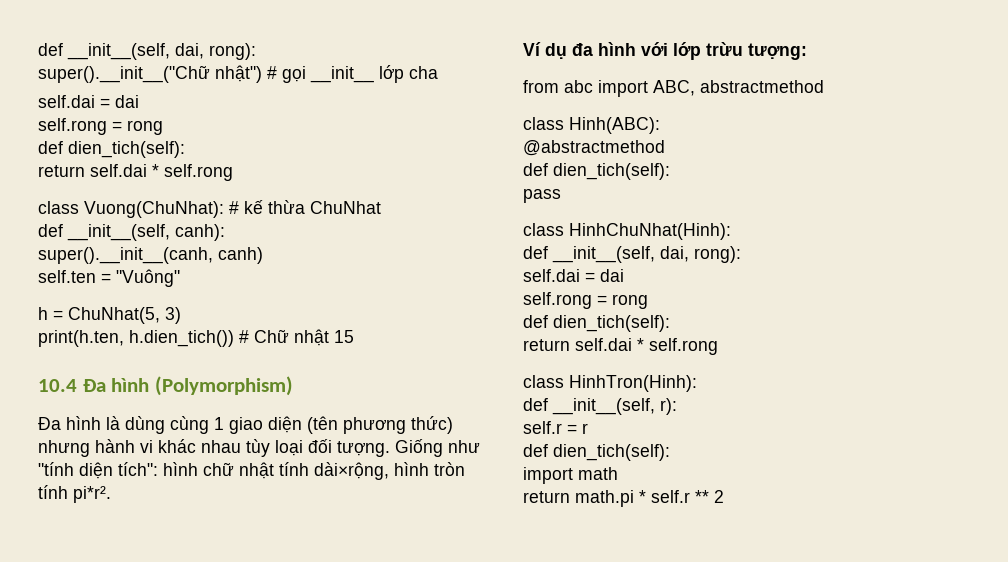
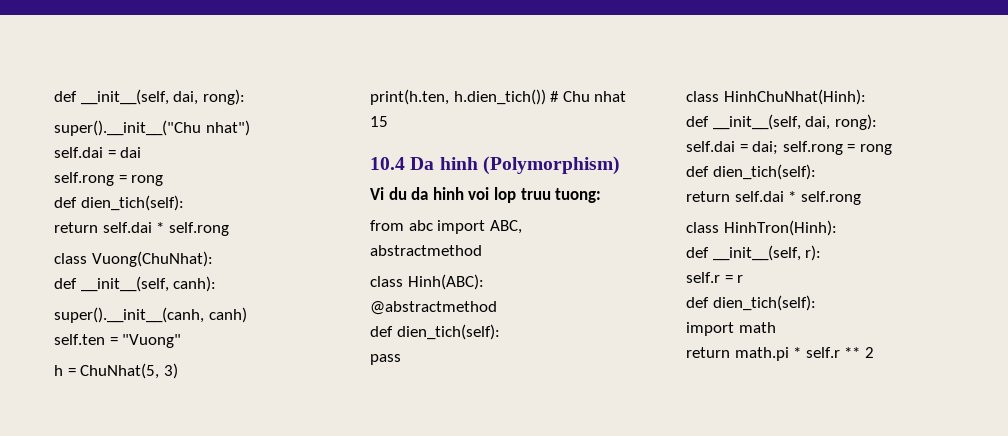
[38,43,256,60] [38,65,438,83] def __init__(self, dai, rong): // super().__init__("Chữ nhật") # gọi __init__ lớp cha -> [54,89,245,105] [54,120,250,136] def __init__(self, dai, rong): // super().__init__("Chu nhat")
[229,200,381,214] # kế thừa ChuNhat -> (213, 259) none
[116,269,180,287] "Vuông" -> [122,334,182,348] "Vuong"
[254,329,329,346] Chữ nhật -> [562,91,627,102] Chu nhat
[82,378,150,392] Đa hình -> [410,157,478,170] Da hinh
[38,416,453,434] [38,439,480,457] [38,462,465,480] [38,485,111,503] [523,42,807,60] Đa hình là dùng cùng 1 giao diện (tên phương thức) nhưng hành vi khác nhau tùy loại đối tượng. Giống như "tính diện tích": hình chữ nhật tính dài×rộng, hình tròn tính pi*r². // Ví dụ đa hình với lớp trừu tượng: -> [370,187,602,203] Vi du da hinh voi lop truu tuong:
[600,269,624,282] dai // -> [752,141,779,155] dai;

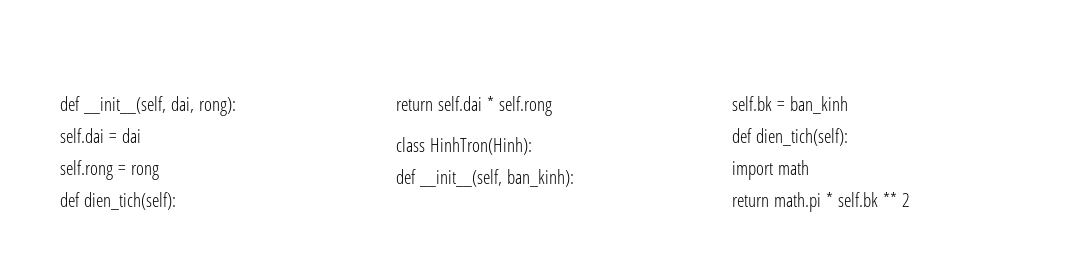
[54,89,245,105] [54,120,250,136] def __init__(self, dai, rong): // super().__init__("Chu nhat") -> [60,96,236,116] def __init__(self, dai, rong):
[54,251,213,267] [54,276,217,292] [54,307,247,323] [54,334,182,348] [54,363,178,379] [370,89,627,105] [370,116,388,127] [370,156,620,175] [370,187,602,203] [370,220,522,234] [370,245,482,256] [370,274,484,290] [370,301,497,315] [370,324,500,340] [370,354,401,365] [686,89,866,105] [686,114,877,130] [686,141,892,155] [686,164,816,180] [686,191,861,205] // class Vuong(ChuNhat): // def __init__(self, canh): // super().__init__(canh, canh) // self.ten = "Vuong" // h = ChuNhat(5, 3) // print(h.ten, h.dien_tich()) # Chu nhat 15 // 10.4 Da hinh (Polymorphism) // Vi du da hinh voi lop truu tuong: // from abc import ABC, abstractmethod // class Hinh(ABC): // @abstractmethod // def dien_tich(self): // pass // class HinhChuNhat(Hinh): // def __init__(self, dai, rong): // self.dai = dai; self.rong = rong // def dien_tich(self): // return self.dai * self.rong -> (552, 106) none
[805,245,822,261] [686,272,744,283] r): // self.r = r -> [506,169,574,187] [732,96,848,114] ban_kinh): // self.bk = ban_kinh
[805,347,840,358] self.r -> [837,192,878,207] self.bk

